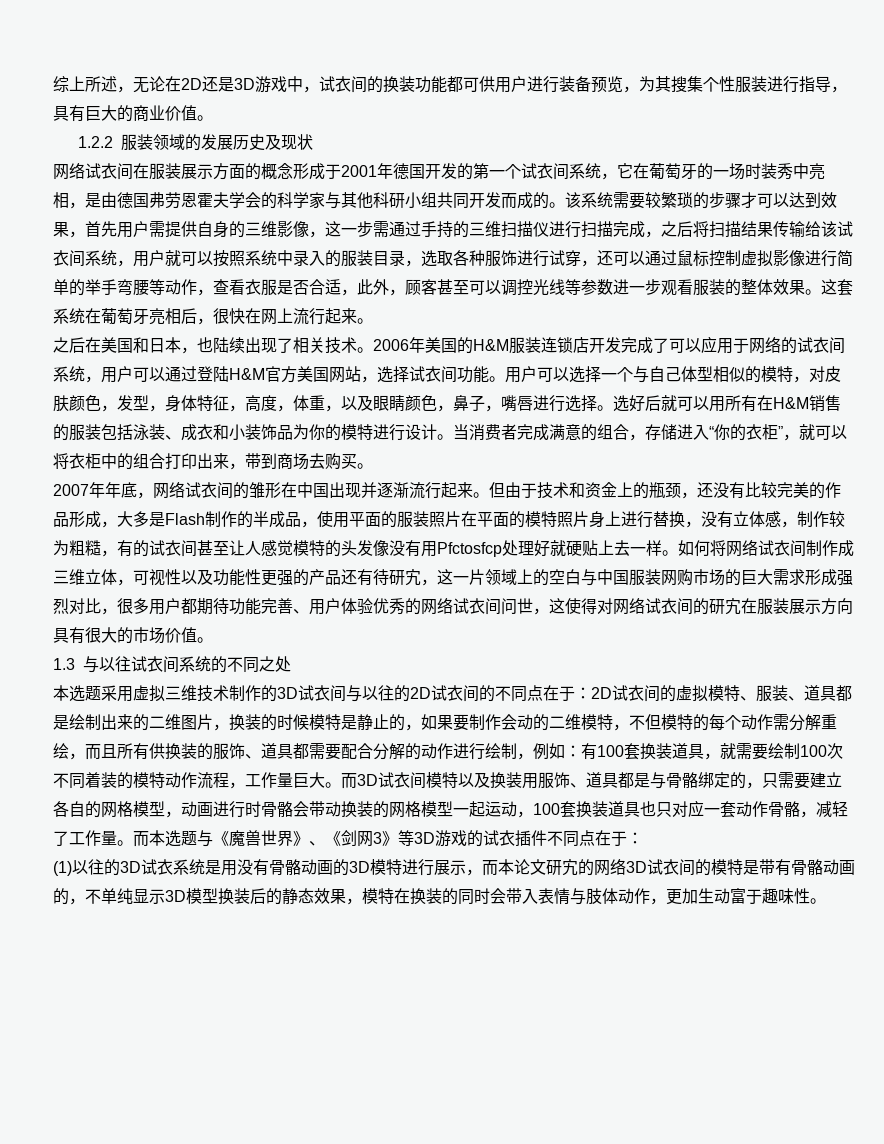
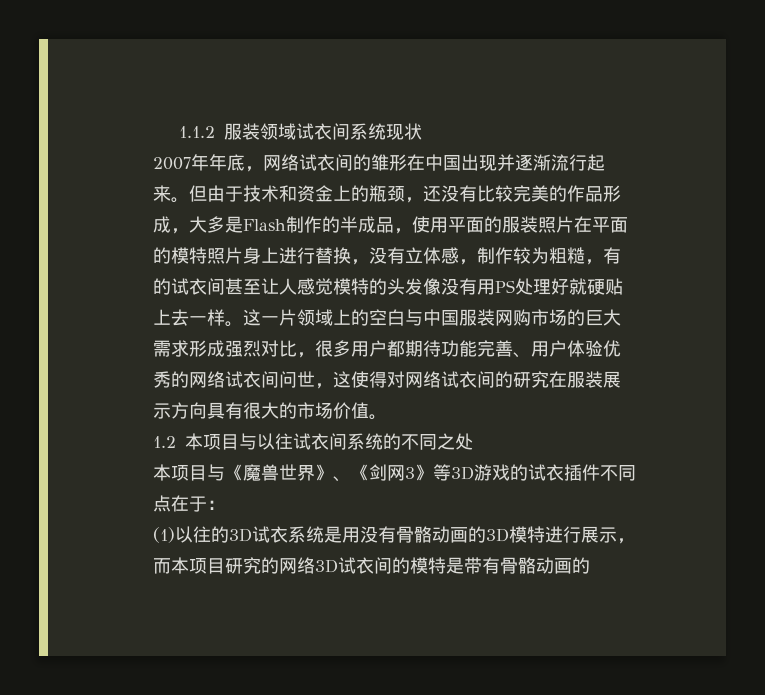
[52,76,847,93] [52,105,213,122] [77,134,313,151] [52,162,825,180] [52,192,837,209] [52,221,853,238] [52,250,853,267] [52,279,853,296] [52,308,373,325] [52,336,845,354] [52,366,841,383] [52,395,841,412] [52,424,847,441] [52,453,373,470] 综上所述，无论在2D还是3D游戏中，试衣间的换装功能都可供用户进行装备预览，为其搜集个性服装进行指导，具有巨大的商业价值。 // 1.2.2服装领域的发展历史及现状 // 网络试衣间在服装展示方面的概念形成于2001年德国开发的第一个试衣间系统，它在葡萄牙的一场时装秀中亮相，是由德国弗劳恩霍夫学会的科学家与其他科研小组共同开发而成的。该系统需要较繁琐的步骤才可以达到效果，首先用户需提供自身的三维影像，这一步需通过手持的三维扫描仪进行扫描完成，之后将扫描结果传输给该试衣间系统，用户就可以按照系统中录入的服装目录，选取各种服饰进行试穿，还可以通过鼠标控制虚拟影像进行简单的举手弯腰等动作，查看衣服是否合适，此外，顾客甚至可以调控光线等参数进一步观看服装的整体效果。这套系统在葡萄牙亮相后，很快在网上流行起来。 // 之后在美国和日本，也陆续出现了相关技术。2006年美国的H&M服装连锁店开发完成了可以应用于网络的试衣间系统，用户可以通过登陆H&M官方美国网站，选择试衣间功能。用户可以选择一个与自己体型相似的模特，对皮肤颜色，发型，身体特征，高度，体重，以及眼睛颜色，鼻子，嘴唇进行选择。选好后就可以用所有在H&M销售的服装包括泳装、成衣和小装饰品为你的模特进行设计。当消费者完成满意的组合，存储进入“你的衣柜”，就可以将衣柜中的组合打印出来，带到商场去购买。 -> [179,123,423,140] 1.1.2服装领域试衣间系统现状
[436,542,502,557] Pfctosfcp -> [495,280,516,293] PS
[677,539,854,557] [52,569,437,586] 如何将网络试衣间制作成三维立体，可视性以及功能性更强的产品还有待研宄， -> (244, 324) none
[724,598,741,615] 宄 -> [531,371,550,388] 究
[52,658,75,670] 1.3 -> [153,433,239,450] 1.2本项目
[68,685,852,702] [52,714,837,731] [52,743,843,760] [52,772,842,789] [52,800,848,818] [52,830,197,847] 选题采用虚拟三维技术制作的3D试衣间与以往的2D试衣间的不同点在于：2D试衣间的虚拟模特、服装、道具都是绘制出来的二维图片，换装的时候模特是静止的，如果要制作会动的二维模特，不但模特的每个动作需分解重绘，而且所有供换装的服饰、道具都需要配合分解的动作进行绘制，例如：有100套换装道具，就需要绘制100次不同着装的模特动作流程，工作量巨大。而3D试衣间模特以及换装用服饰、道具都是与骨骼绑定的，只需要建立各自的网格模型，动画进行时骨骼会带动换装的网格模型一起运动，100套换装道具也只对应一套动作骨骼，减轻了工作量。而本选题 -> [171,465,208,481] 项目
[513,859,578,876] 论文研宄 -> [189,557,262,574] 项目研究
[68,888,826,905] ，不单纯显示3D模型换装后的静态效果，模特在换装的同时会带入表情与肢体动作，更加生动富于趣味性。 -> (591, 565) none

